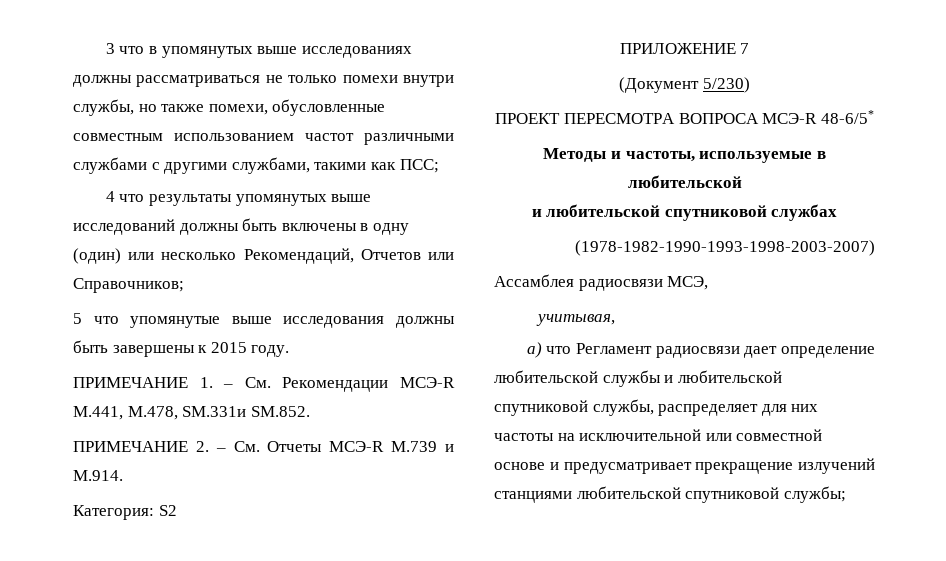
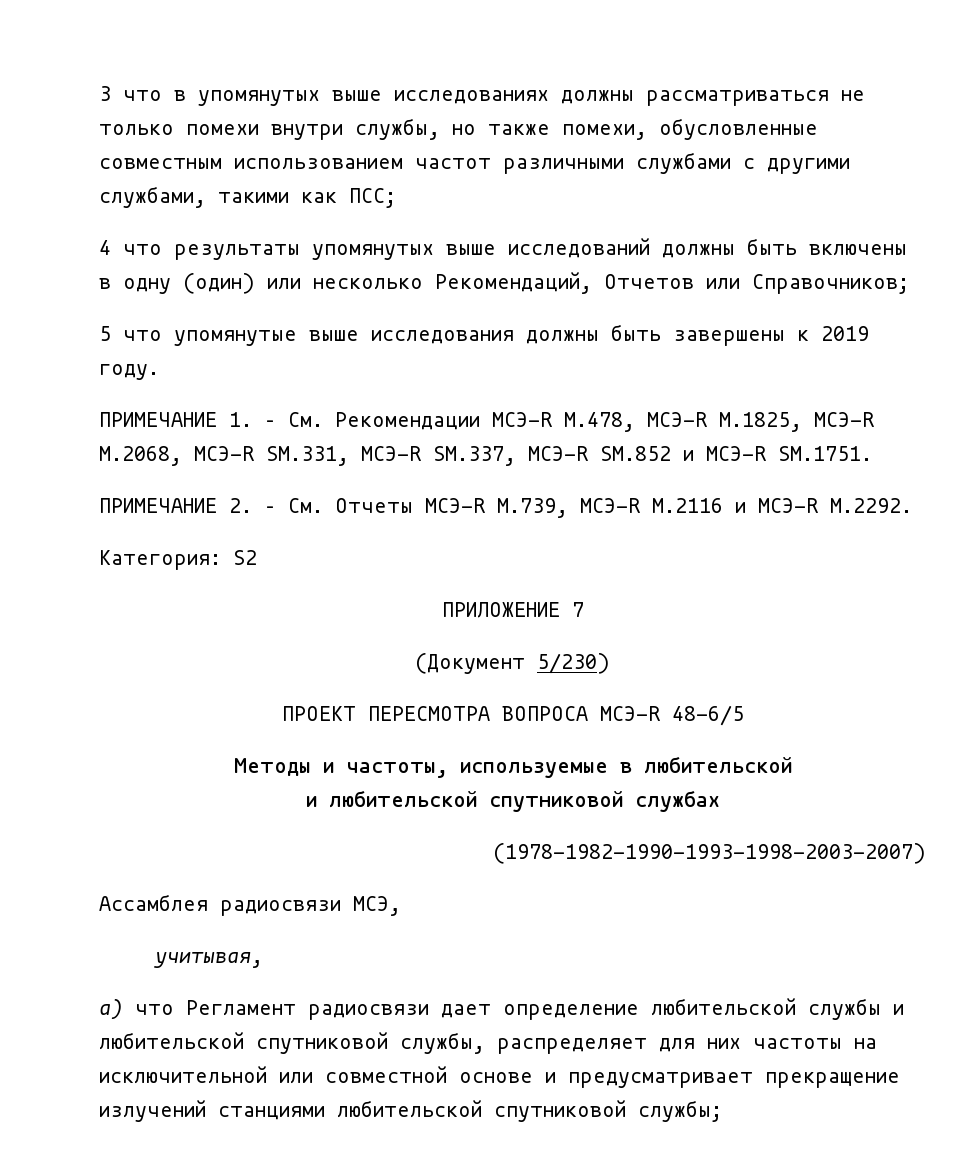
[210,342,247,353] 2015 -> [821,326,869,341] 2019
[73,406,310,420] M.441, M.478, SM.331и SM.852. -> [564,412,874,432] [99,446,872,466] M.478, МСЭ-R M.1825, МСЭ-R M.2068, МСЭ-R SM.331, МСЭ-R SM.337, МСЭ-R SM.852 и МСЭ-R SM.1751.
[391,441,454,452] [73,470,123,481] M.739 и M.914. -> [497,498,912,518] M.739, МСЭ-R M.2116 и МСЭ-R M.2292.
[820,110,874,124] 48-6/5* -> [671,705,744,726] 48-6/5

